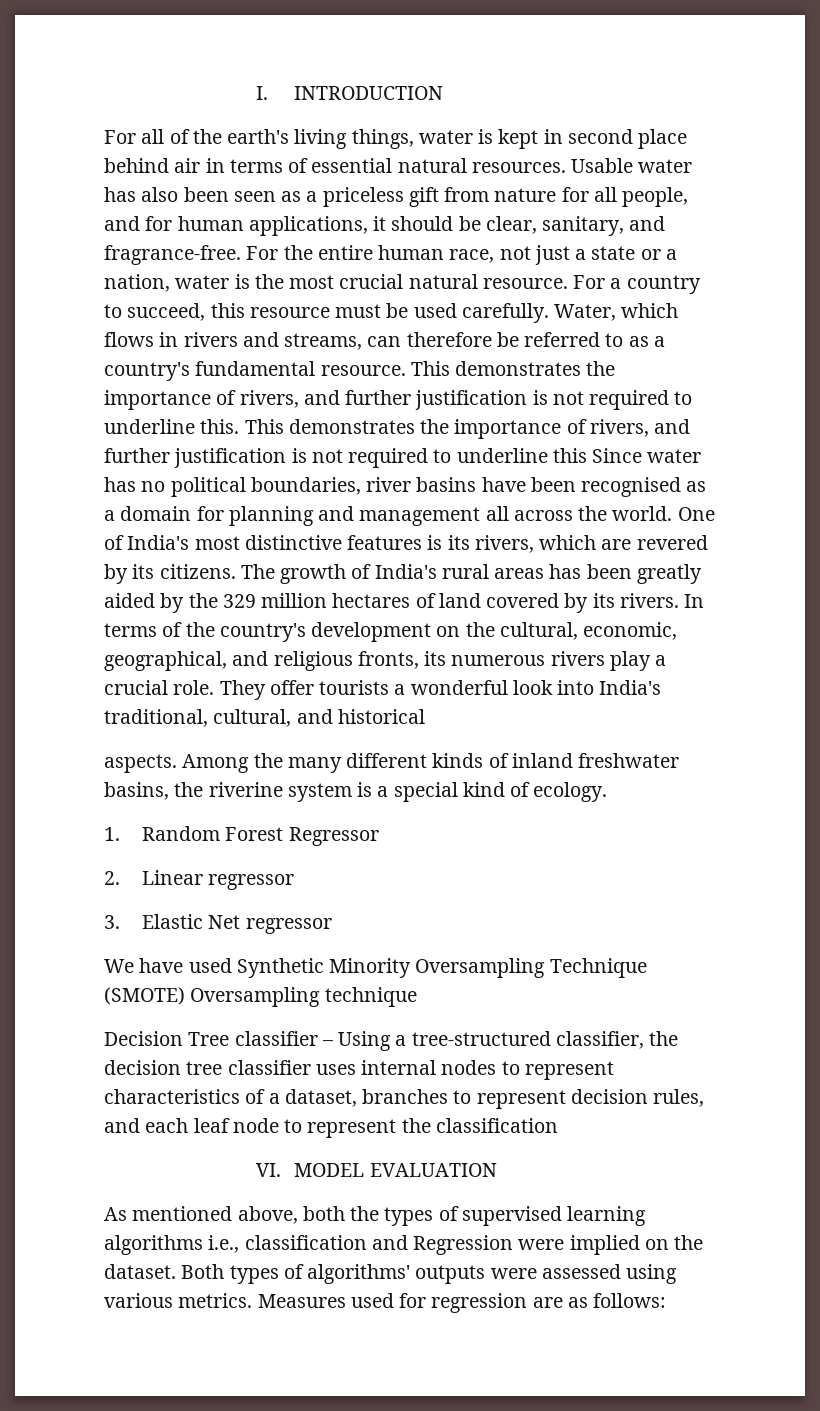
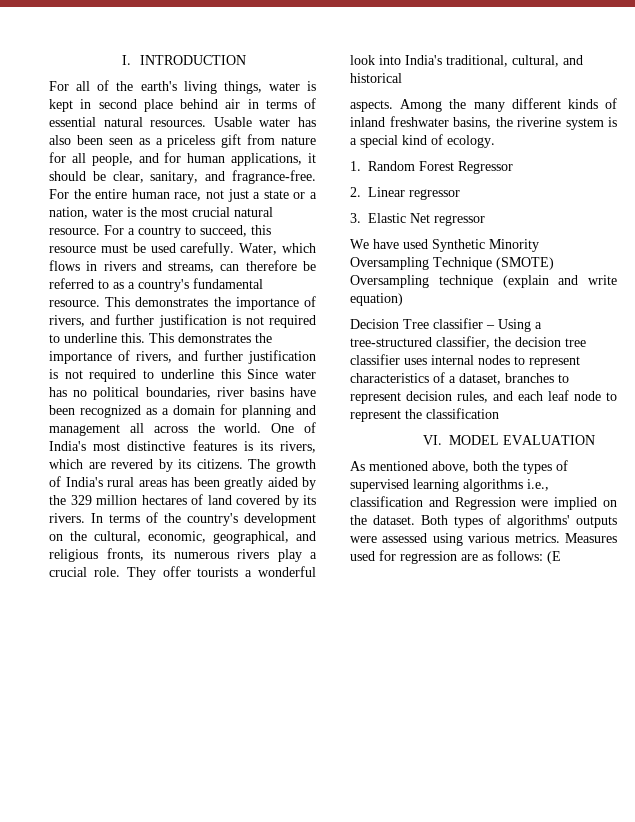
[581,477,682,497] recognised -> [80,405,141,418] recognized
(417, 997) none -> [502,275,617,288] [350,293,403,306] (explain and write equation)
(667, 1300) none -> [547,551,561,564] (E

